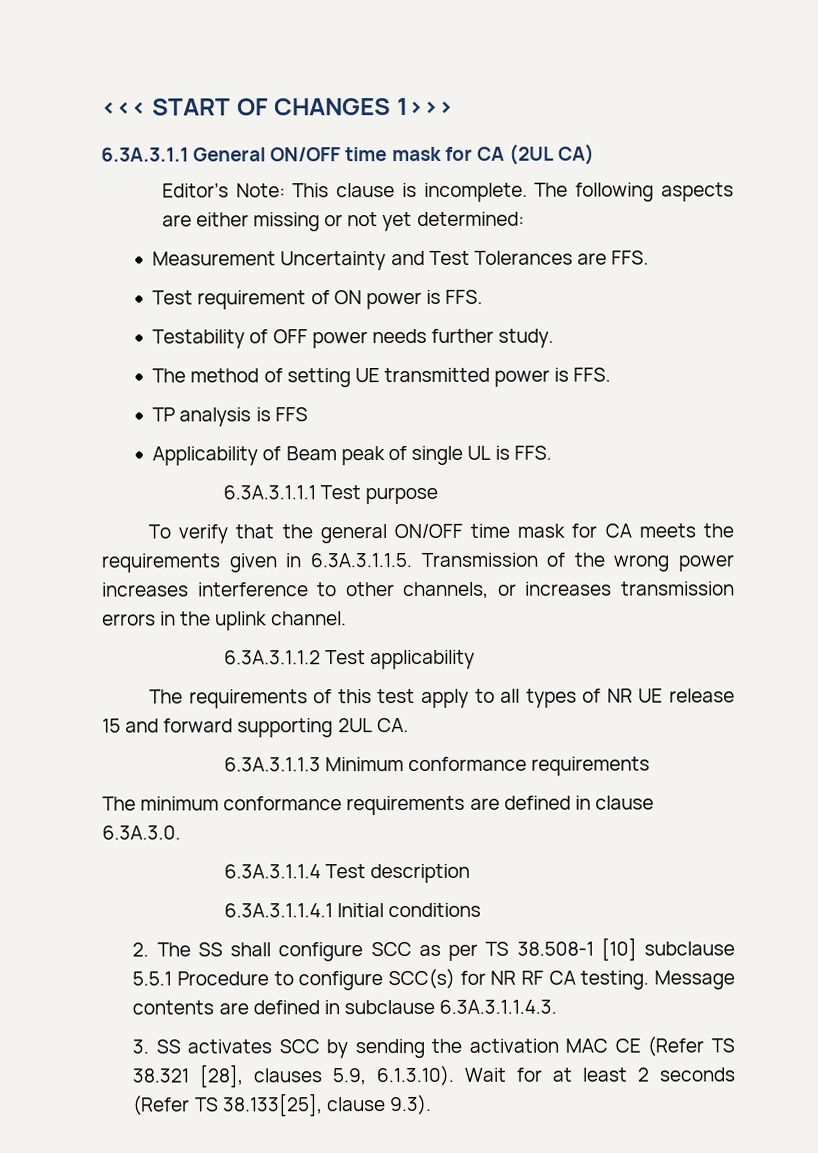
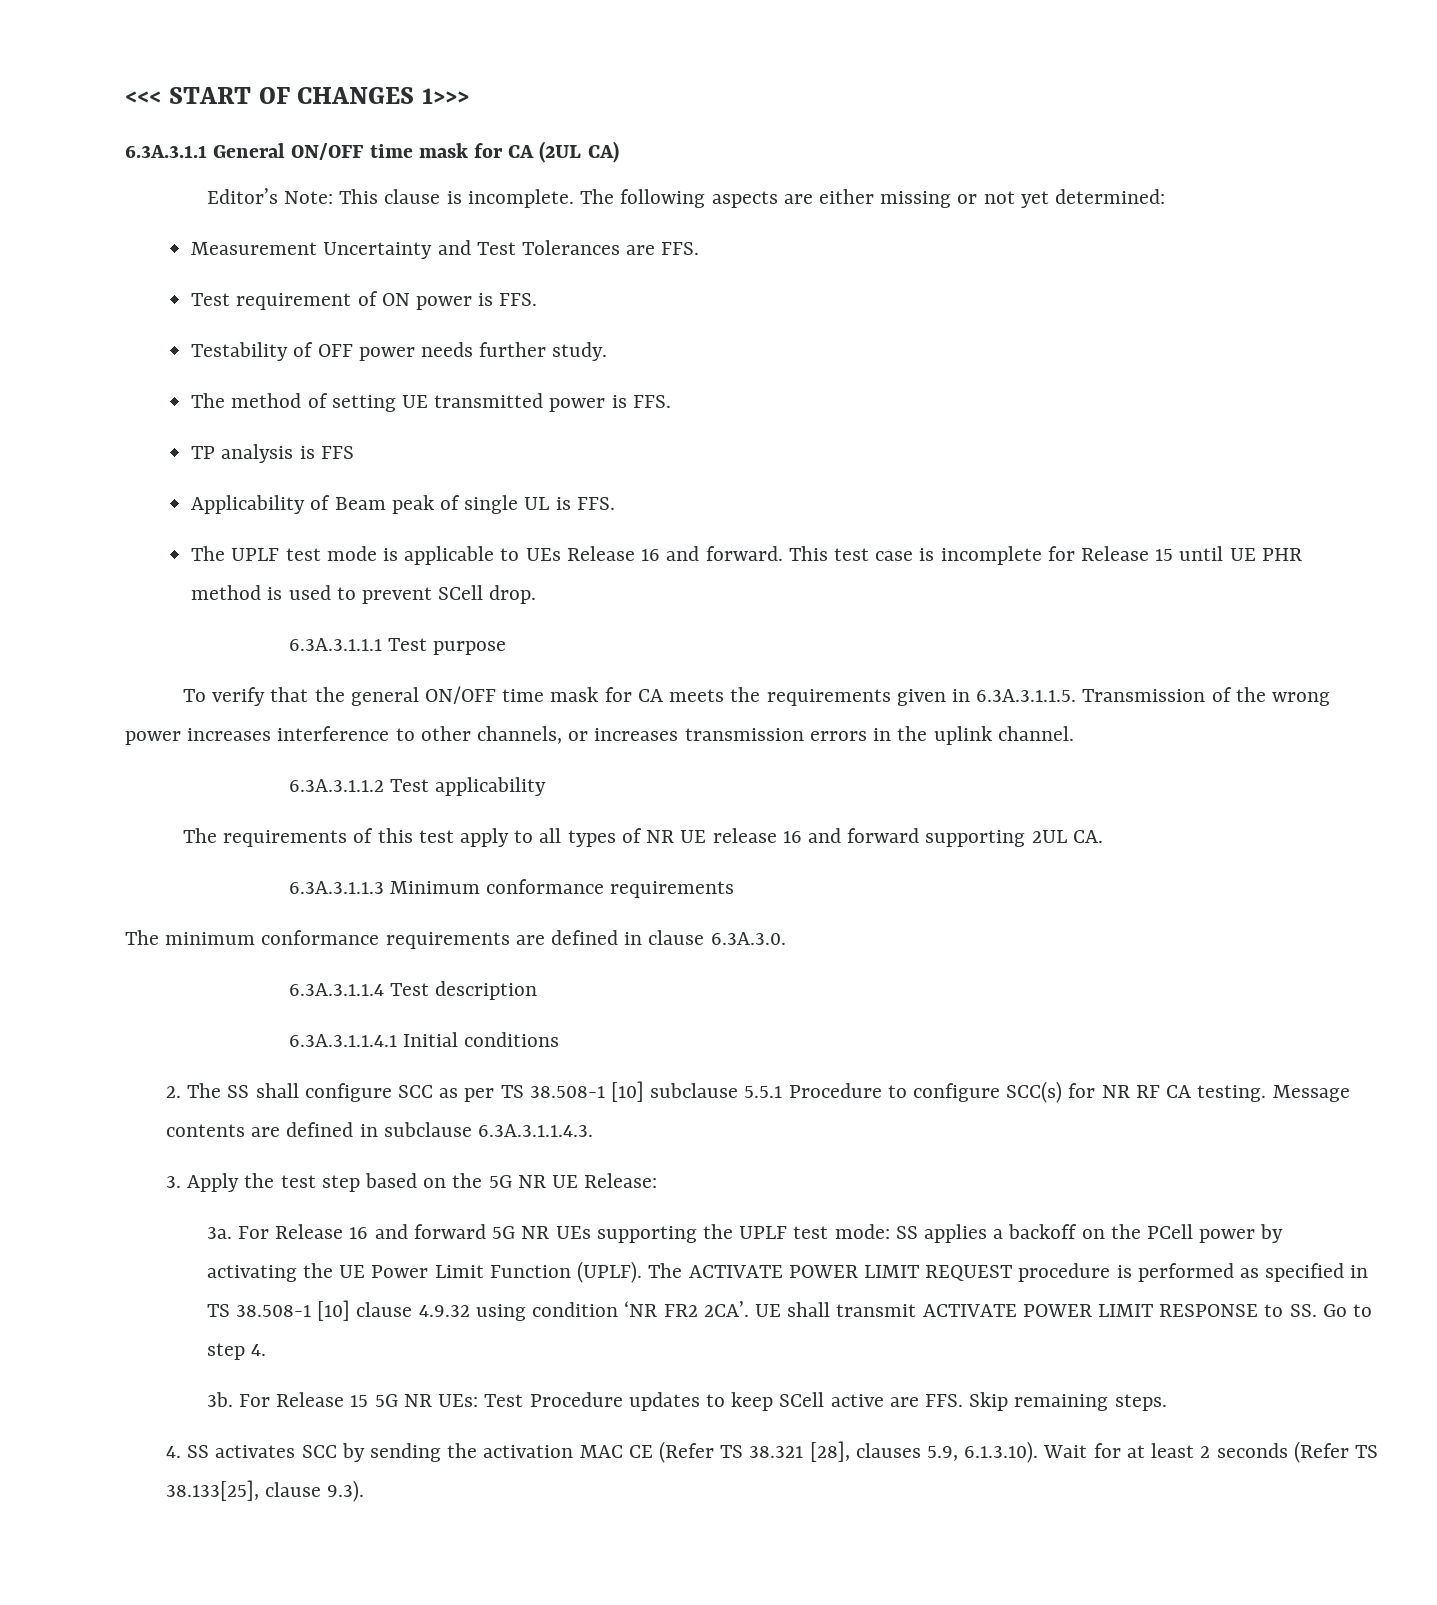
(553, 452) none -> [191,546,1302,565] [191,585,537,604] // The UPLF test mode is applicable to UEs Release 16 and forward. This test case is incomplete for Release 15 until UE PHR method is used to prevent SCell drop.
[102,718,121,733] 15 -> [782,831,802,843] 16
(150, 1046) none -> [187,1173,658,1192] [206,1224,1284,1243] [206,1261,1369,1283] [206,1300,1373,1321] [206,1343,267,1360] [206,1392,1167,1411] [165,1446,181,1458] Apply the test step based on the 5G NR UE Release: // 3a. For Release 16 and forward 5G NR UEs supporting the UPLF test mode: SS applies a backoff on the PCell power by activating the UE Power Limit Function (UPLF). The ACTIVATE POWER LIMIT REQUEST procedure is performed as specified in TS 38.508-1 [10] clause 4.9.32 using condition ‘NR FR2 2CA’. UE shall transmit ACTIVATE POWER LIMIT RESPONSE to SS. Go to step 4. // 3b. For Release 15 5G NR UEs: Test Procedure updates to keep SCell active are FFS. Skip remaining steps. // 4.

